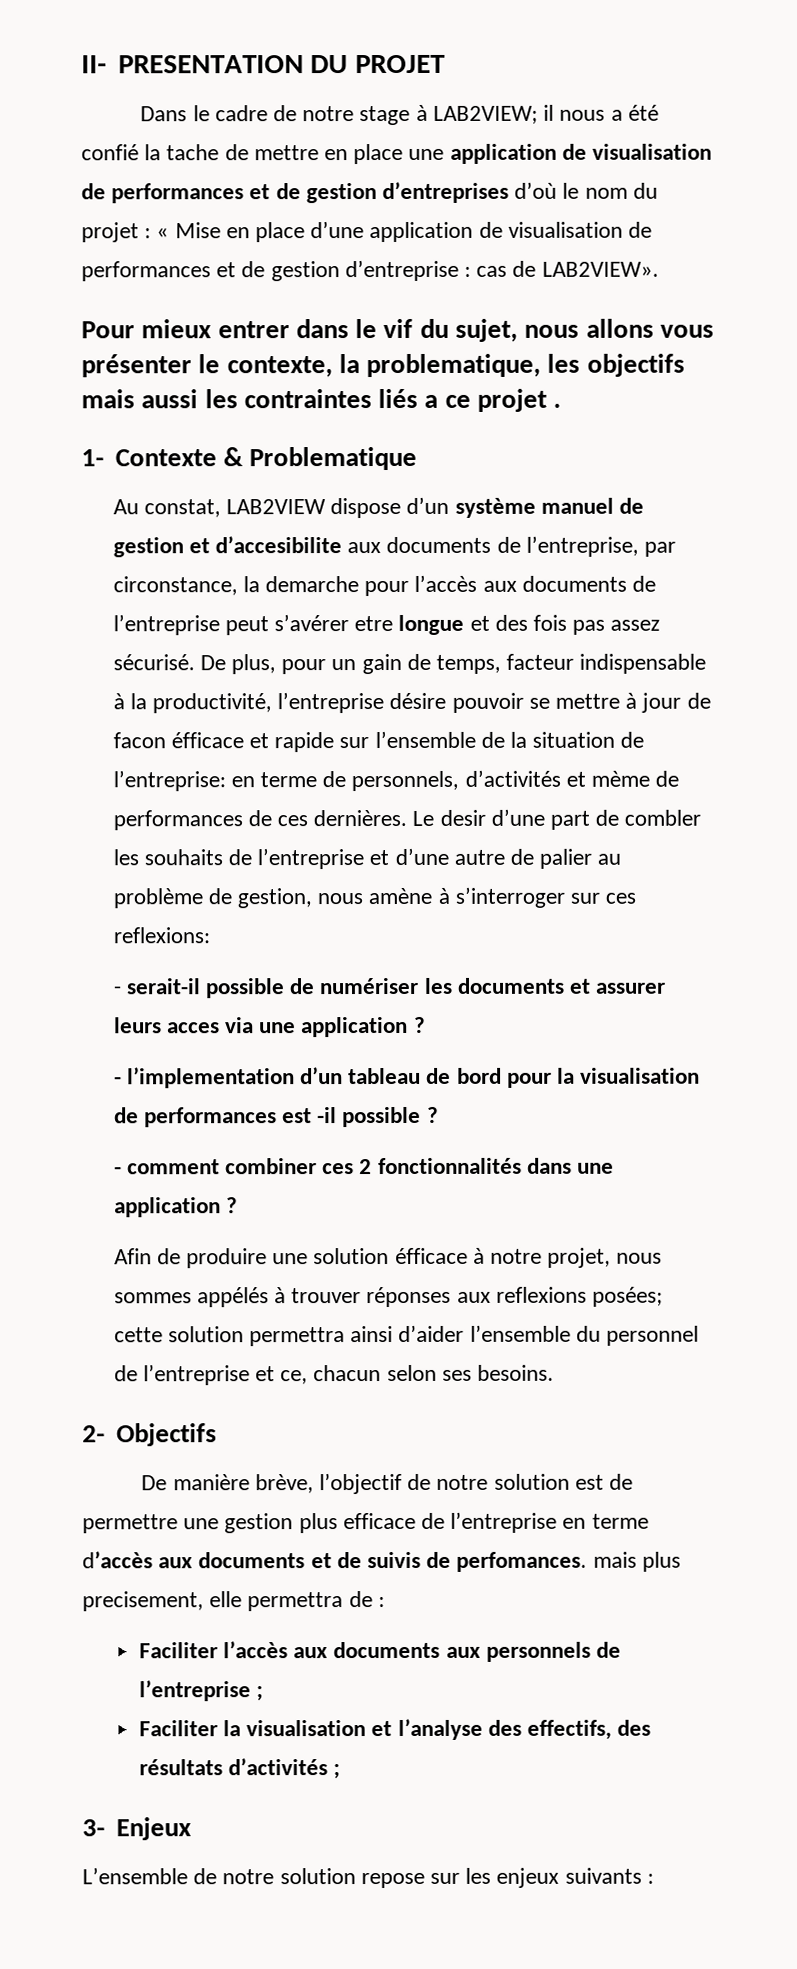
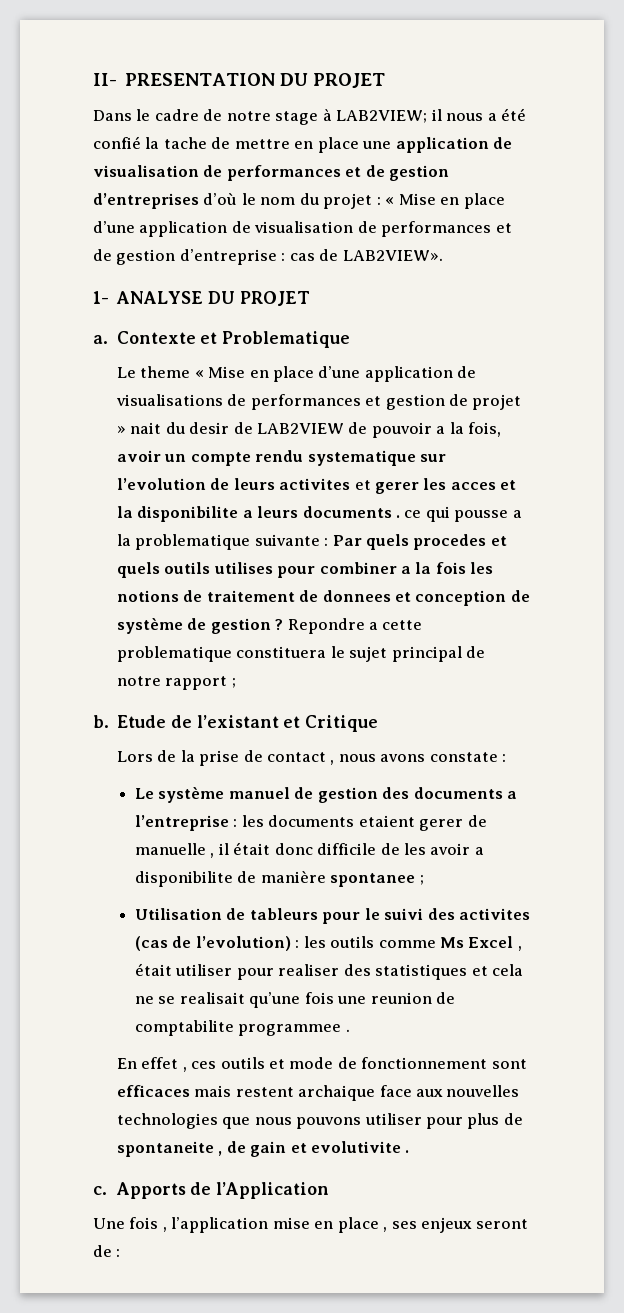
[81,318,714,342] [81,353,685,378] [81,388,562,412] [81,446,418,471] [112,496,644,519] [112,535,676,558] [112,574,656,597] [112,614,661,636] [112,653,707,675] [112,692,711,714] [112,730,645,753] [112,769,680,792] [112,808,702,831] [112,847,622,870] [112,886,637,909] [112,927,210,944] [113,977,667,999] [113,1016,426,1038] [113,1067,701,1089] [113,1106,439,1128] [113,1157,614,1175] [113,1197,238,1218] [113,1247,663,1269] [113,1286,663,1308] [113,1324,699,1347] [113,1364,554,1386] [82,1423,217,1447] [141,1472,634,1495] [82,1511,649,1534] [82,1551,681,1572] [82,1591,385,1612] [138,1641,622,1662] [138,1680,264,1702] [138,1718,652,1741] [138,1758,341,1780] [82,1817,192,1841] [82,1867,642,1889] Pour mieux entrer dans le vif du sujet, nous allons vous présenter le contexte, la problematique, les objectifs mais aussi les contraintes liés a ce projet . // 1- Contexte & Problematique // Au constat, LAB2VIEW dispose d’un système manuel de gestion et d’accesibilite aux documents de l’entreprise, par circonstance, la demarche pour l’accès aux documents de l’entreprise peut s’avérer etre longue et des fois pas assez sécurisé. De plus, pour un gain de temps, facteur indispensable à la productivité, l’entreprise désire pouvoir se mettre à jour de facon éfficace et rapide sur l’ensemble de la situation de l’entreprise: en terme de personnels, d’activités et mème de performances de ces dernières. Le desir d’une part de combler les souhaits de l’entreprise et d’une autre de palier au problème de gestion, nous amène à s’interroger sur ces reflexions: // - serait-il possible de numériser les documents et assurer leurs acces via une application ? // - l’implementation d’un tableau de bord pour la visualisation de performances est -il possible ? // - comment combiner ces 2 fonctionnalités dans une application ? // Afin de produire une solution éfficace à notre projet, nous sommes appélés à trouver réponses aux reflexions posées; cette solution permettra ainsi d’aider l’ensemble du personnel de l’entreprise et ce, chacun selon ses besoins. // 2- Objectifs // De manière brève, l’objectif de notre solution est de permettre une gestion plus efficace de l’entreprise en terme d’accès aux documents et de suivis de perfomances. mais plus precisement, elle permettra de : // Faciliter l’accès aux documents aux personnels de l’entreprise ; // Faciliter la visualisation et l’analyse des effectifs, des résultats d’activités ; // 3- Enjeux // L’ensemble de notre solution repose sur les enjeux suivants -> [93,291,311,306] [93,331,351,348] [116,366,477,382] [115,394,522,410] [116,422,502,438] [116,450,446,466] [116,478,517,494] [116,506,522,522] [116,534,507,550] [116,562,494,578] [116,590,530,606] [116,618,423,634] [116,646,485,662] [116,676,236,690] [93,715,379,732] [116,750,507,766] [134,787,518,803] [134,815,487,831] [134,842,484,858] [134,870,424,887] [134,908,531,924] [134,936,522,951] [134,963,524,980] [134,992,456,1008] [134,1020,350,1036] [116,1057,527,1072] [116,1085,520,1101] [116,1113,523,1129] [116,1141,410,1157] [93,1182,330,1199] [93,1217,528,1233] [93,1245,112,1257] 1- ANALYSE DU PROJET // a. Contexte et Problematique // Le theme « Mise en place d’une application de visualisations de performances et gestion de projet » nait du desir de LAB2VIEW de pouvoir a la fois, avoir un compte rendu systematique sur l’evolution de leurs activites et gerer les acces et la disponibilite a leurs documents . ce qui pousse a la problematique suivante : Par quels procedes et quels outils utilises pour combiner a la fois les notions de traitement de donnees et conception de système de gestion ? Repondre a cette problematique constituera le sujet principal de notre rapport ; // b. Etude de l’existant et Critique // Lors de la prise de contact , nous avons constate : // Le système manuel de gestion des documents a l’entreprise : les documents etaient gerer de manuelle , il était donc difficile de les avoir a disponibilite de manière spontanee ; // Utilisation de tableurs pour le suivi des activites (cas de l’evolution) : les outils comme Ms Excel , était utiliser pour realiser des statistiques et cela ne se realisait qu’une fois une reunion de comptabilite programmee . // En effet , ces outils et mode de fonctionnement sont efficaces mais restent archaique face aux nouvelles technologies que nous pouvons utiliser pour plus de spontaneite , de gain et evolutivite . // c. Apports de l’Application // Une fois , l’application mise en place , ses enjeux seront de

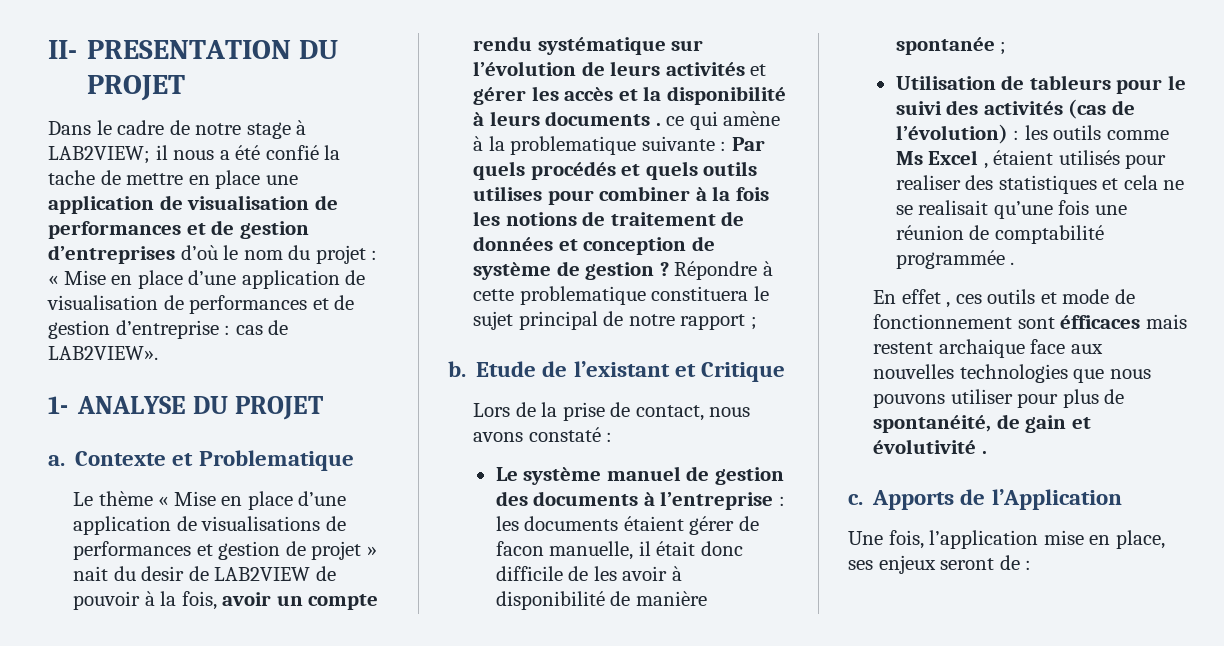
[140,366,191,378] theme -> [98,491,153,506] thème
[436,426,446,434] a -> [144,591,155,606] à
[307,450,446,466] [116,478,517,494] [116,506,253,522] systematique sur l’evolution de leurs activites et gerer les acces et la disponibilite a -> [537,37,704,55] [473,61,767,76] [473,86,786,105] [473,112,485,126] systématique sur l’évolution de leurs activités et gérer les accès et la disponibilité à
[454,510,522,522] pousse a -> [723,111,781,126] [473,136,484,151] amène à
[413,534,487,550] procedes -> [530,161,616,180] procédés
[400,566,411,574] a -> [695,187,707,201] à
[322,590,391,602] donnees -> [473,236,554,251] données
[287,618,378,634] Repondre a -> [674,261,773,280] Répondre à
[266,752,335,765] contact , -> [635,405,704,421] contact,
[429,752,498,762] constate -> [528,427,601,442] constaté
[507,791,518,799] a -> [643,492,655,506] à
[358,815,487,831] [134,843,215,858] etaient gerer de manuelle , -> [623,516,759,535] [495,541,634,560] étaient gérer de facon manuelle,
[474,847,484,855] [134,871,233,887] a disponibilite -> [671,566,682,581] [495,591,605,610] à disponibilité
[330,873,416,887] spontanee -> [895,37,995,55] spontanée
[459,908,531,920] activites -> [983,101,1063,115] activités
[195,936,291,951] l’evolution) -> [895,124,1008,144] l’évolution)
[134,963,233,976] était utiliser -> [993,150,1120,165] étaient utilisés
[370,992,456,1004] [134,1020,342,1036] reunion de comptabilite programmee -> [895,225,1104,244] [895,250,1005,269] réunion de comptabilité programmée
[116,1085,190,1097] efficaces -> [1060,315,1141,329] éfficaces
[116,1141,223,1157] spontaneite , -> [873,415,992,433] spontanéité,
[310,1141,401,1153] evolutivite -> [873,439,977,454] évolutivité
[129,1217,167,1232] fois , -> [888,530,924,549] fois,
[337,1217,388,1233] place , -> [1115,530,1165,549] place,

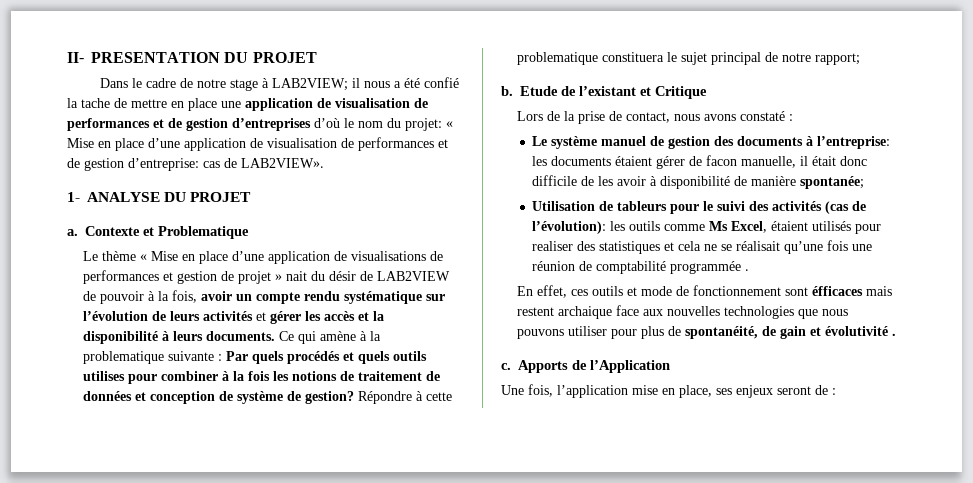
[315,245,378,264] projet : -> [405,118,442,131] projet:
[115,320,231,339] d’entreprise : -> [128,158,199,171] d’entreprise:
[141,566,185,581] desir -> [328,271,356,281] désir
[545,111,685,126] documents . ce -> [205,331,294,341] documents. Ce
[585,262,669,280] gestion ? -> [304,391,354,404] gestion?
[680,314,757,330] rapport ; -> [814,53,860,65] rapport;
[660,491,785,510] l’entreprise : -> [817,136,891,149] l’entreprise:
[895,37,1007,55] spontanée ; -> [800,176,865,189] spontanée;
[895,124,1020,144] l’évolution) : -> [532,221,607,234] l’évolution):
[928,150,988,169] Excel , -> [731,221,768,233] Excel,
[918,200,989,215] realisait -> [736,241,781,251] réalisait
[901,289,951,308] effet , -> [536,285,567,298] effet,

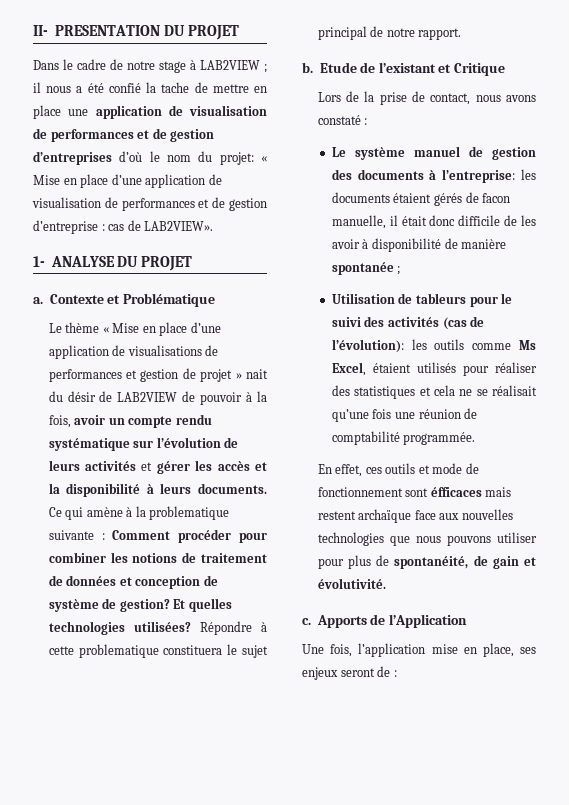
[272,78,349,91] LAB2VIEW; -> [200,60,267,73] LAB2VIEW ;
[128,158,199,171] d’entreprise: -> [33,220,105,234] d’entreprise :
[158,226,249,239] Problematique -> [122,293,215,307] Problématique
[225,351,427,364] [82,371,270,384] Par quels procédés et quels outils utilises pour combiner à la fois -> [112,529,267,543] [48,552,106,563] Comment procéder pour combiner
(354, 397) none -> [173,598,232,612] [48,621,191,635] Et quelles technologies utilisées?
[814,53,860,65] rapport; -> [418,28,462,40] rapport.
[656,156,686,169] gérer -> [433,193,462,206] gérés
[800,176,865,189] spontanée; -> [331,262,401,275] spontanée ;
[532,241,574,251] realiser -> [495,362,537,373] réaliser
[670,261,750,274] programmée . -> [403,432,476,445] programmée.
[557,306,612,319] archaique -> [358,509,412,523] archaïque
[824,326,896,336] évolutivité . -> [317,578,386,589] évolutivité.

